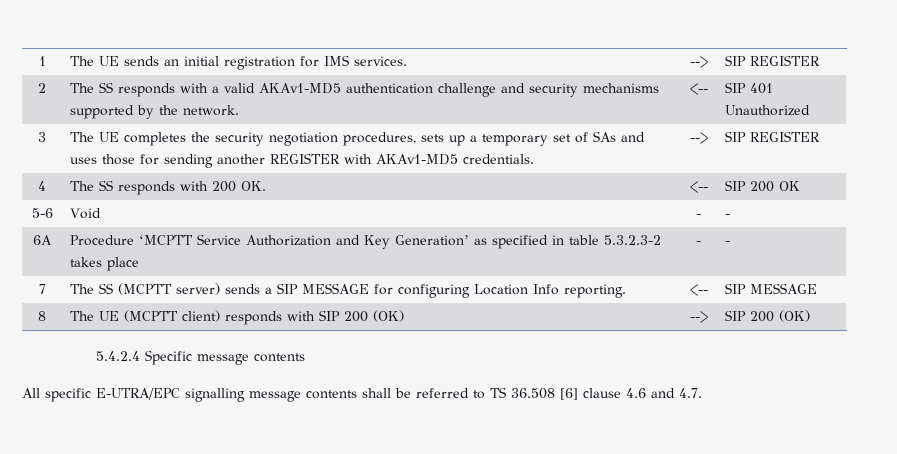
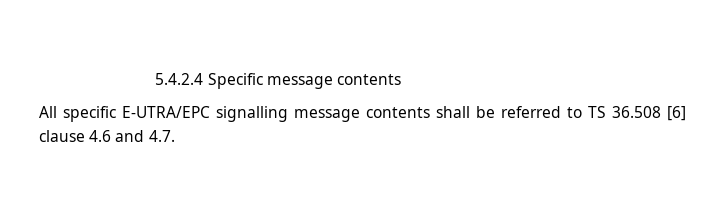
[38,56,46,66] [69,55,407,70] [689,56,708,68] [724,55,820,66] [38,83,46,93] [69,82,659,97] [69,105,239,119] [689,83,708,95] [724,82,773,94] [724,105,810,116] [38,132,46,142] [69,131,645,146] [69,153,534,168] [689,132,708,144] [724,131,820,142] [38,181,46,191] [69,180,266,195] [689,181,708,193] [724,180,800,192] [31,208,53,218] [69,208,101,219] [696,214,701,218] [724,214,730,218] [33,235,52,245] [69,234,661,249] [69,257,139,271] [696,241,701,245] [724,241,730,245] [38,284,46,294] [69,283,626,298] [689,284,708,296] [724,283,817,294] [38,311,46,321] [69,310,404,325] [689,311,708,323] [724,310,810,322] 1 | The UE sends an initial registration for IMS services. | --> | SIP REGISTER // 2 | The SS responds with a valid AKAv1-MD5 authentication challenge and security mechanisms supported by the network. | <-- | SIP 401 Unauthorized // 3 | The UE completes the security negotiation procedures, sets up a temporary set of SAs and uses those for sending another REGISTER with AKAv1-MD5 credentials. | --> | SIP REGISTER // 4 | The SS responds with 200 OK. | <-- | SIP 200 OK // 5-6 | Void | - | - // 6A | Procedure ‘MCPTT Service Authorization and Key Generation’ as specified in table 5.3.2.3-2 takes place | - | - // 7 | The SS (MCPTT server) sends a SIP MESSAGE for configuring Location Info reporting. | <-- | SIP MESSAGE // 8 | The UE (MCPTT client) responds with SIP 200 (OK) | --> | SIP 200 (OK) // -> (155, 79) none

